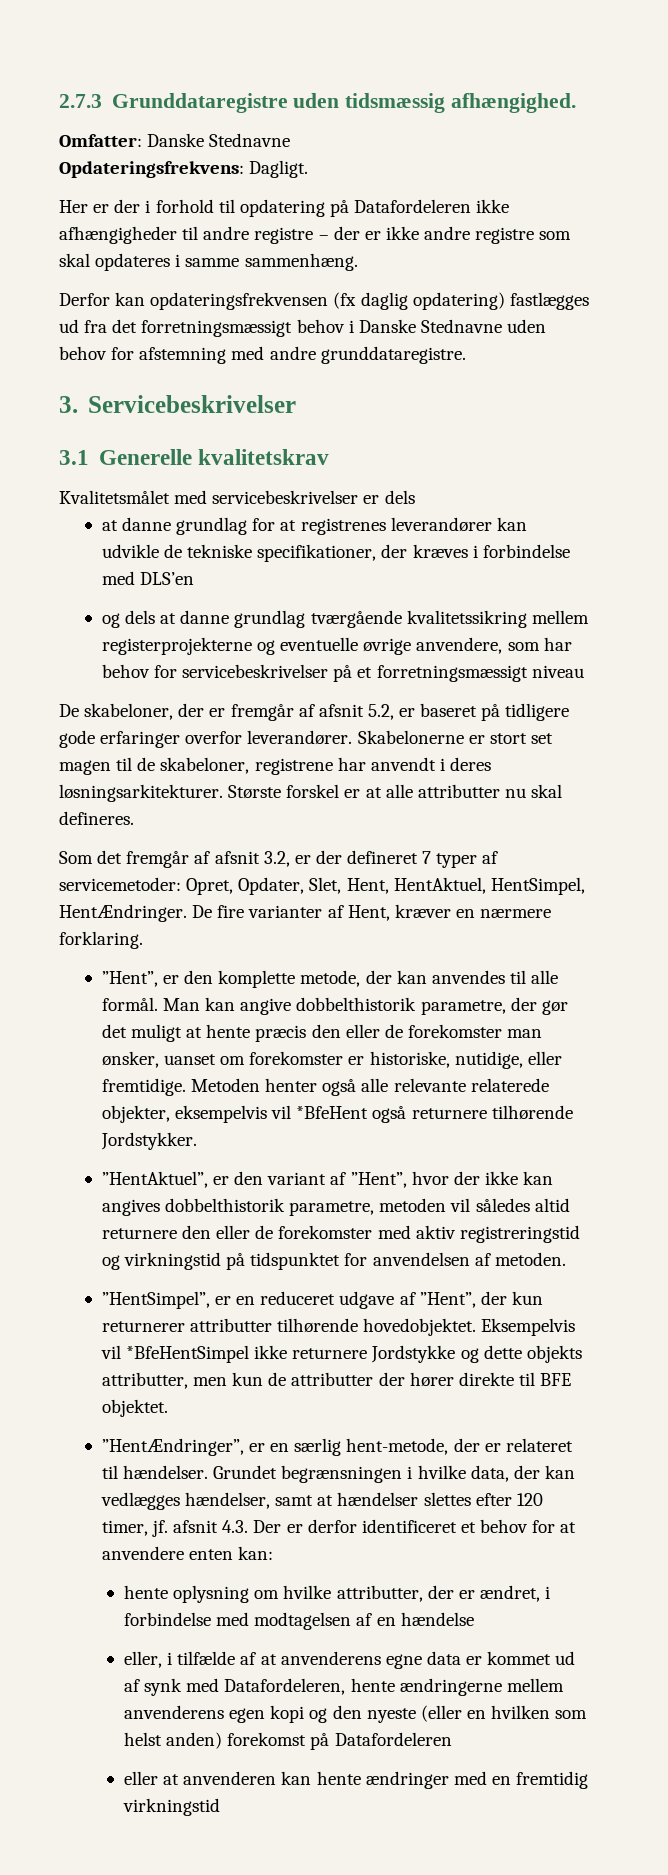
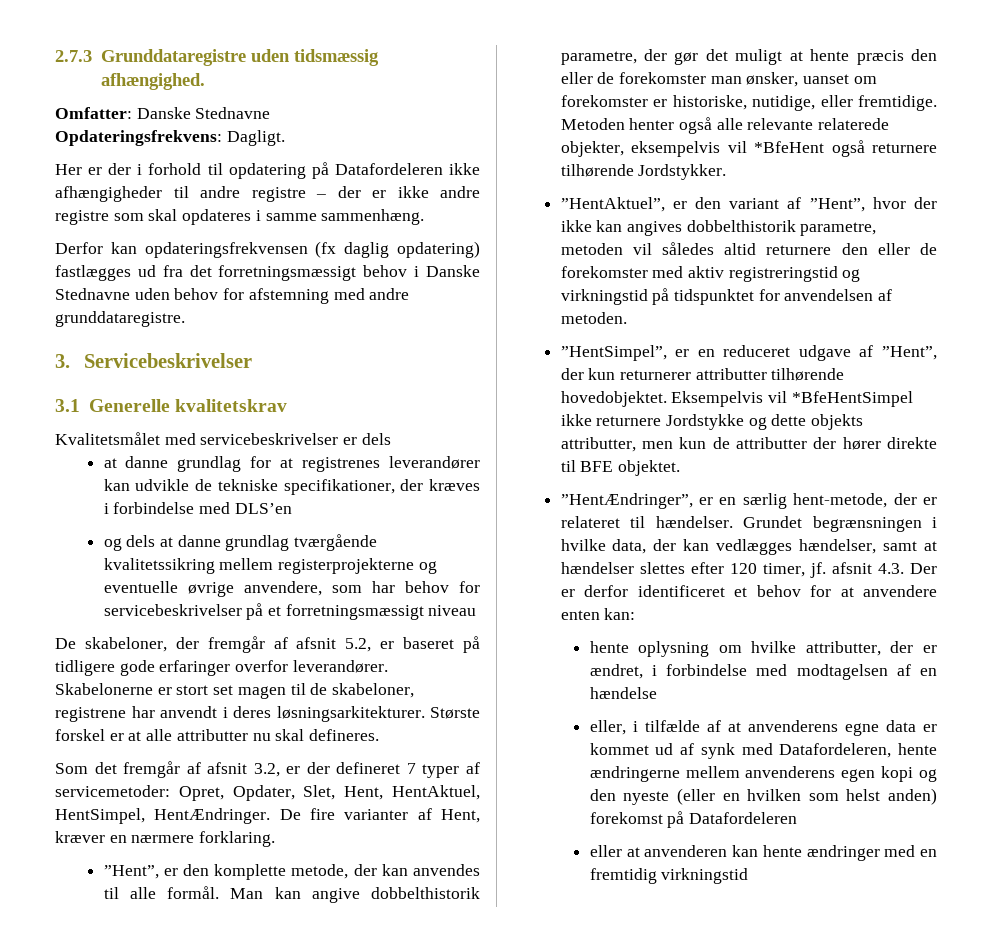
[209,708,226,717] er -> (199, 643) none

